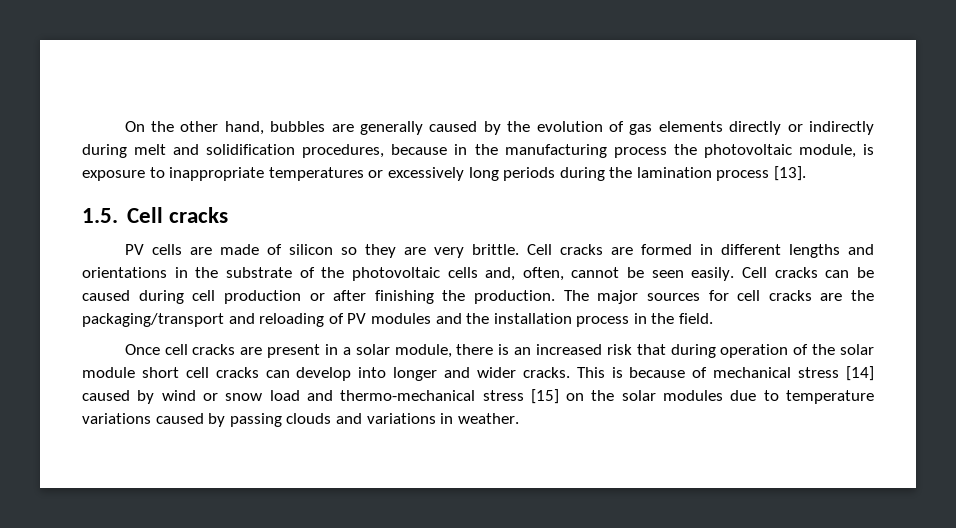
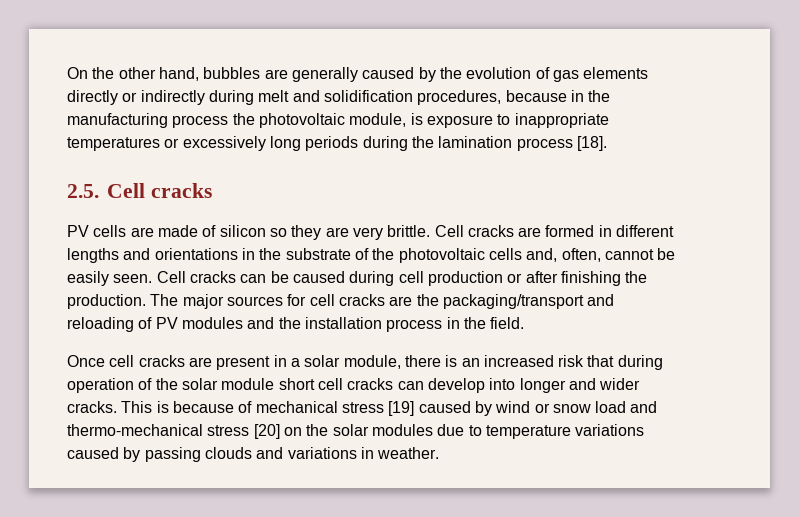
[774,166,807,181] [82,208,118,223] [13]. // 1.5. -> [576,136,607,151] [67,184,99,198] [18]. // 2.5.
[651,267,735,281] seen easily. -> [67,271,153,286] easily seen.
[845,366,874,381] [14] -> [388,401,415,416] [19]
[530,389,559,404] [15] -> [253,424,280,439] [20]

